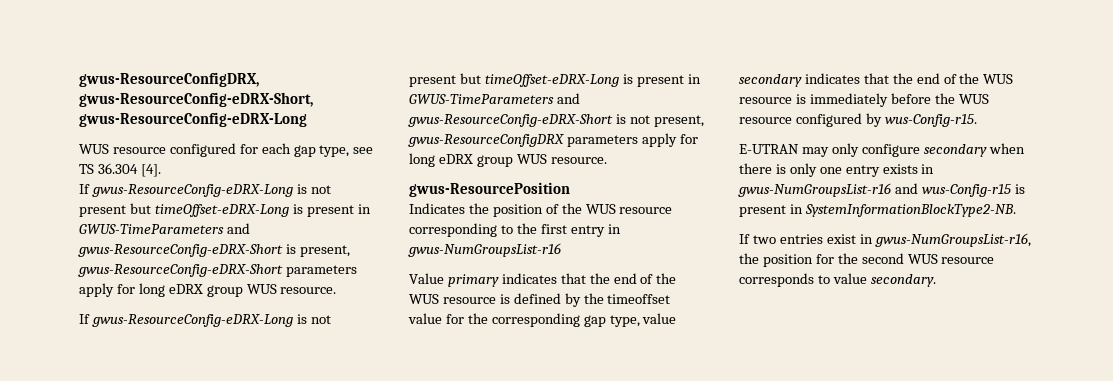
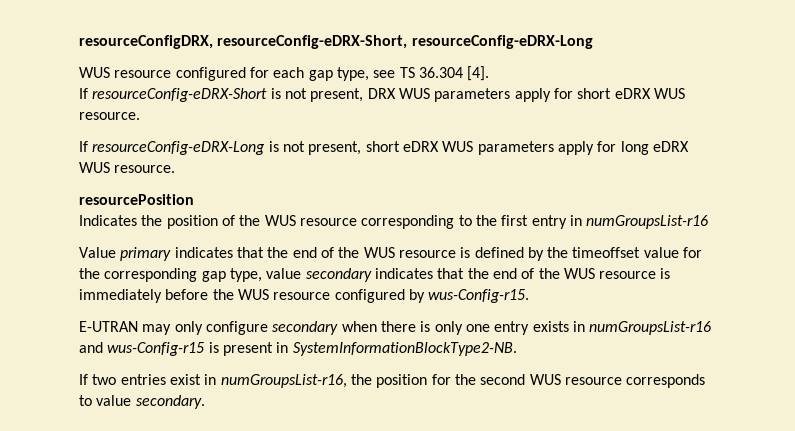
[79,72,259,87] [79,92,313,107] [79,112,307,127] gwus-ResourceConfigDRX, gwus-ResourceConfig-eDRX-Short, gwus-ResourceConfig-eDRX-Long -> [79,35,593,49] resourceConfigDRX, resourceConfig-eDRX-Short, resourceConfig-eDRX-Long
[91,184,331,197] [79,203,371,217] [79,223,250,234] [78,244,350,257] [78,264,357,277] [79,283,337,297] [79,314,331,327] [409,73,701,87] [409,93,580,104] [408,114,704,127] [408,133,698,147] [409,153,607,167] [409,182,570,197] gwus-ResourceConfig-eDRX-Long is not present but timeOffset-eDRX-Long is present in GWUS-TimeParameters and gwus-ResourceConfig-eDRX-Short is present, gwus-ResourceConfig-eDRX-Short parameters apply for long eDRX group WUS resource. // If gwus-ResourceConfig-eDRX-Long is not present but timeOffset-eDRX-Long is present in GWUS-TimeParameters and gwus-ResourceConfig-eDRX-Short is not present, gwus-ResourceConfigDRX parameters apply for long eDRX group WUS resource. // gwus-ResourcePosition -> [92,88,685,102] [79,112,140,120] [79,141,689,155] [79,162,176,173] [79,194,194,205] resourceConfig-eDRX-Short is not present, DRX WUS parameters apply for short eDRX WUS resource. // If resourceConfig-eDRX-Long is not present, short eDRX WUS parameters apply for long eDRX WUS resource. // resourcePosition
[408,243,561,257] gwus-NumGroupsList-r16 -> [586,215,709,229] numGroupsList-r16
[738,183,891,197] gwus-NumGroupsList-r16 -> [589,321,712,335] numGroupsList-r16
[874,233,1031,247] gwus-NumGroupsList-r16, -> [220,374,347,388] numGroupsList-r16,

